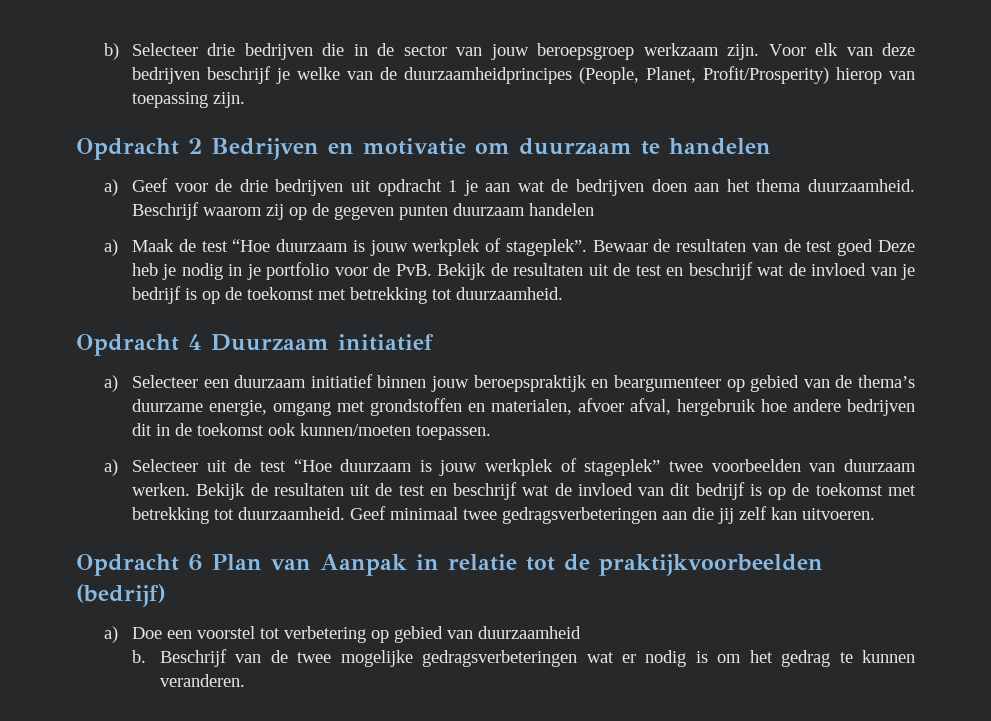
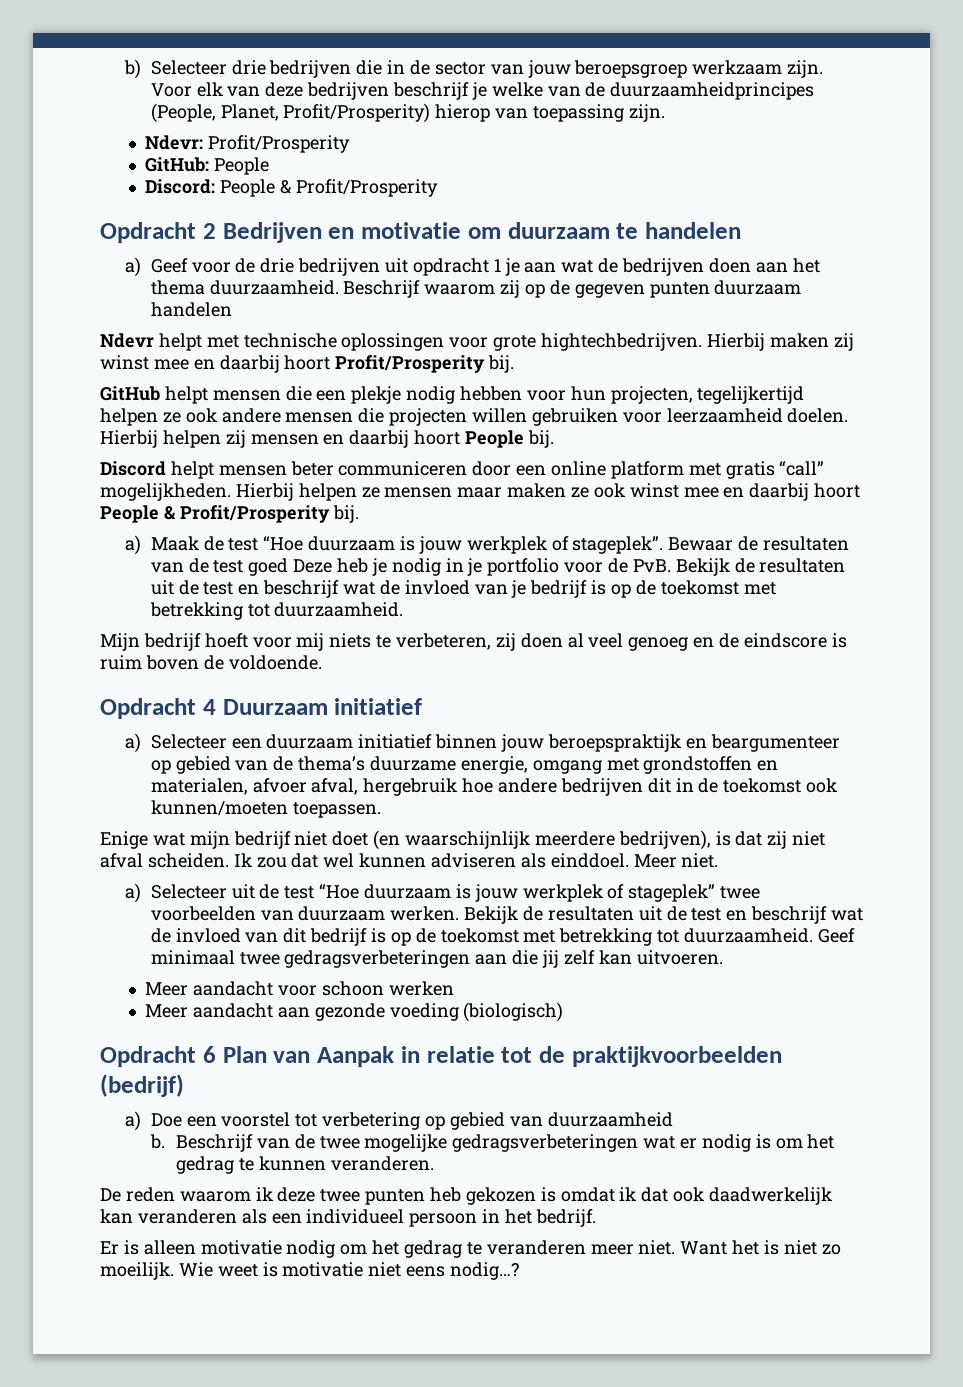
(245, 100) none -> [145,135,350,153] [145,157,269,175] [145,179,438,197] // Ndevr: Profit/Prosperity // GitHub: People // Discord: People & Profit/Prosperity
(594, 209) none -> [100,333,854,351] [100,355,515,373] [100,386,805,404] [100,408,849,426] [100,430,554,448] [100,461,825,479] [100,483,861,501] [100,505,359,523] // Ndevr helpt met technische oplossingen voor grote hightechbedrijven. Hierbij maken zij winst mee en daarbij hoort Profit/Prosperity bij. // GitHub helpt mensen die een plekje nodig hebben voor hun projecten, tegelijkertijd helpen ze ook andere mensen die projecten willen gebruiken voor leerzaamheid doelen. Hierbij helpen zij mensen en daarbij hoort People bij. // Discord helpt mensen beter communiceren door een online platform met gratis “call” mogelijkheden. Hierbij helpen ze mensen maar maken ze ook winst mee en daarbij hoort People & Profit/Prosperity bij.
(563, 293) none -> [100,633,847,651] [100,655,322,670] // Mijn bedrijf hoeft voor mij niets te verbeteren, zij doen al veel genoeg en de eindscore is ruim boven de voldoende.
(491, 432) none -> [100,830,826,850] [100,853,719,868] // Enige wat mijn bedrijf niet doet (en waarschijnlijk meerdere bedrijven), is dat zij niet afval scheiden. Ik zou dat wel kunnen adviseren als einddoel. Meer niet.
(875, 514) none -> [145,981,454,996] [145,1002,564,1022] // Meer aandacht voor schoon werken // Meer aandacht aan gezonde voeding (biologisch)
(245, 680) none -> [100,1187,833,1205] [100,1209,596,1227] [100,1240,841,1258] [100,1262,520,1280] // De reden waarom ik deze twee punten heb gekozen is omdat ik dat ook daadwerkelijk kan veranderen als een individueel persoon in het bedrijf. // Er is alleen motivatie nodig om het gedrag te veranderen meer niet. Want het is niet zo moeilijk. Wie weet is motivatie niet eens nodig…?

